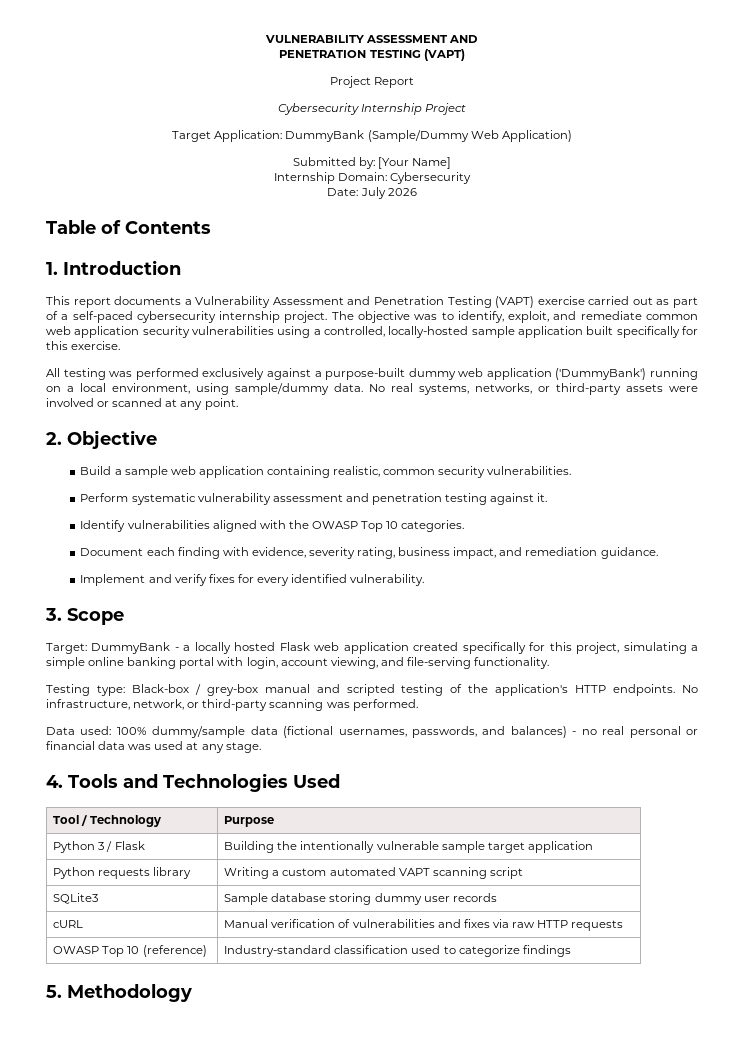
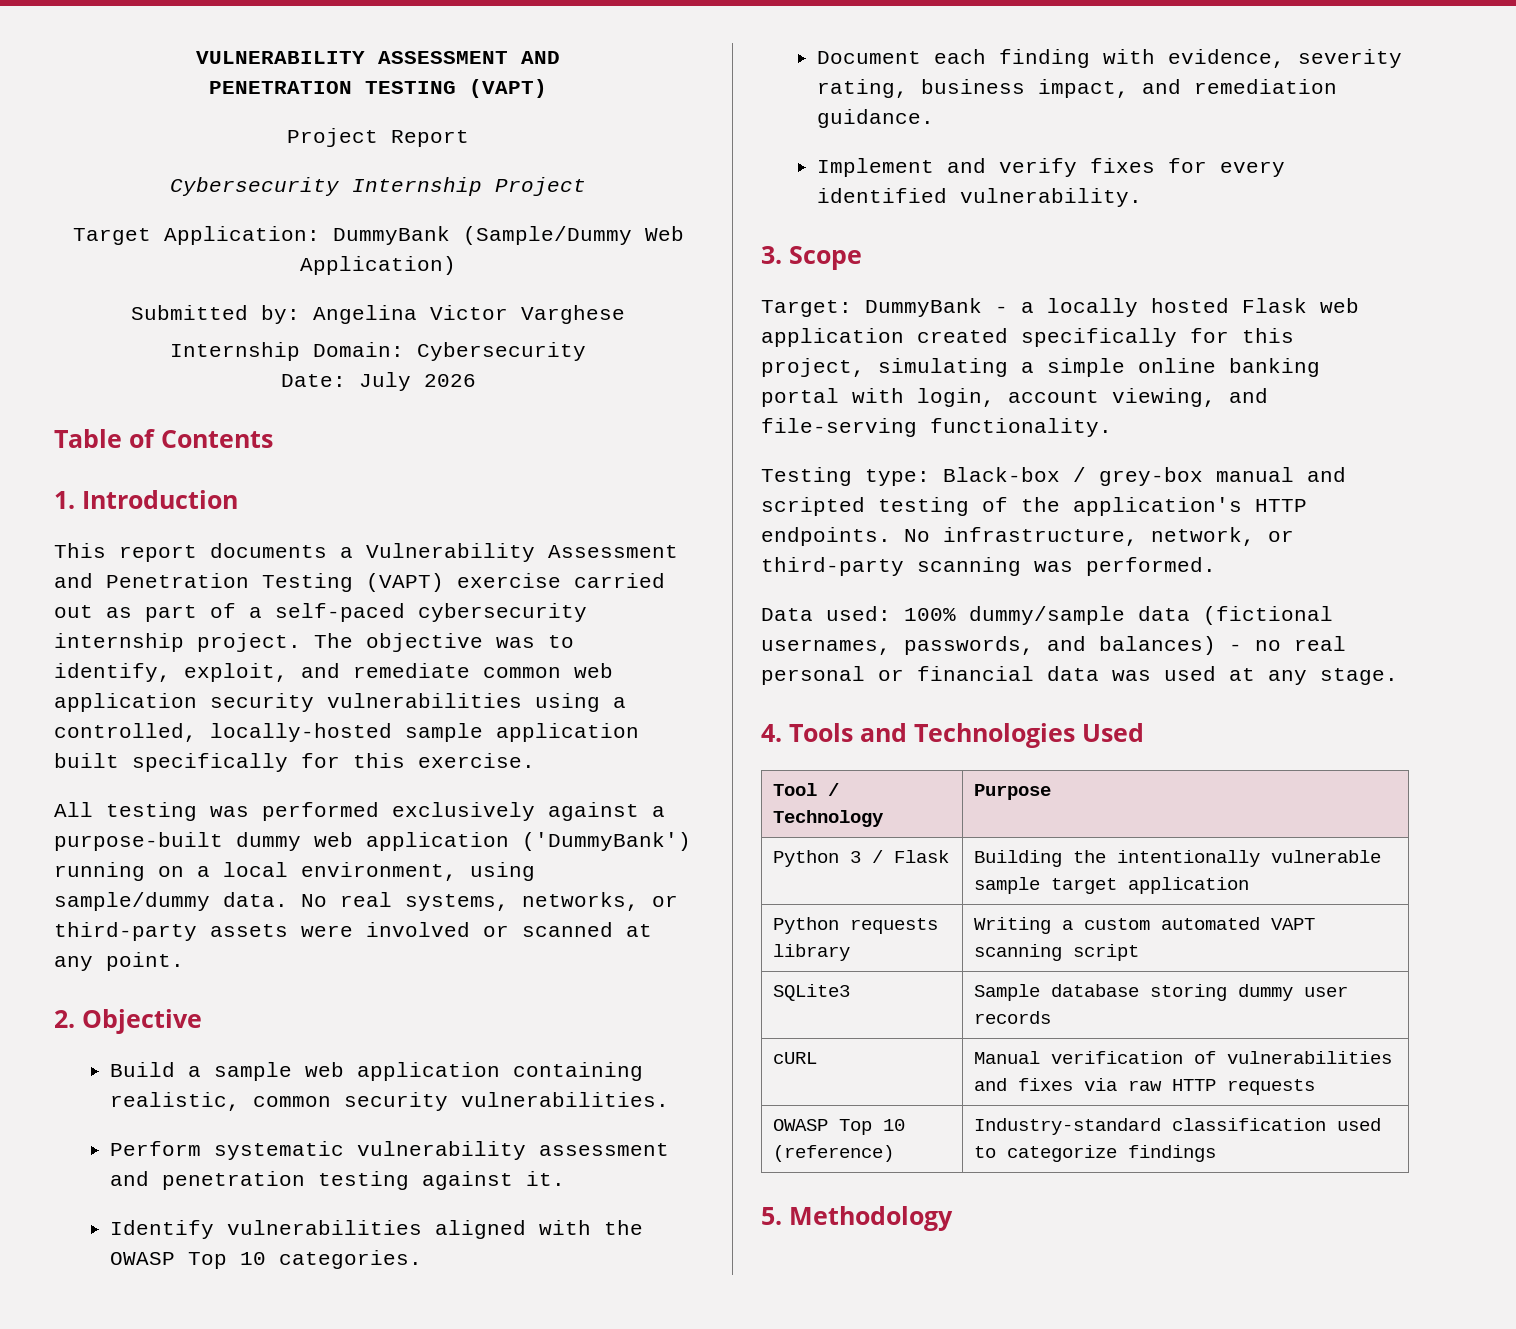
[378,157,452,169] [Your Name] -> [313,305,625,324] Angelina Victor Varghese

